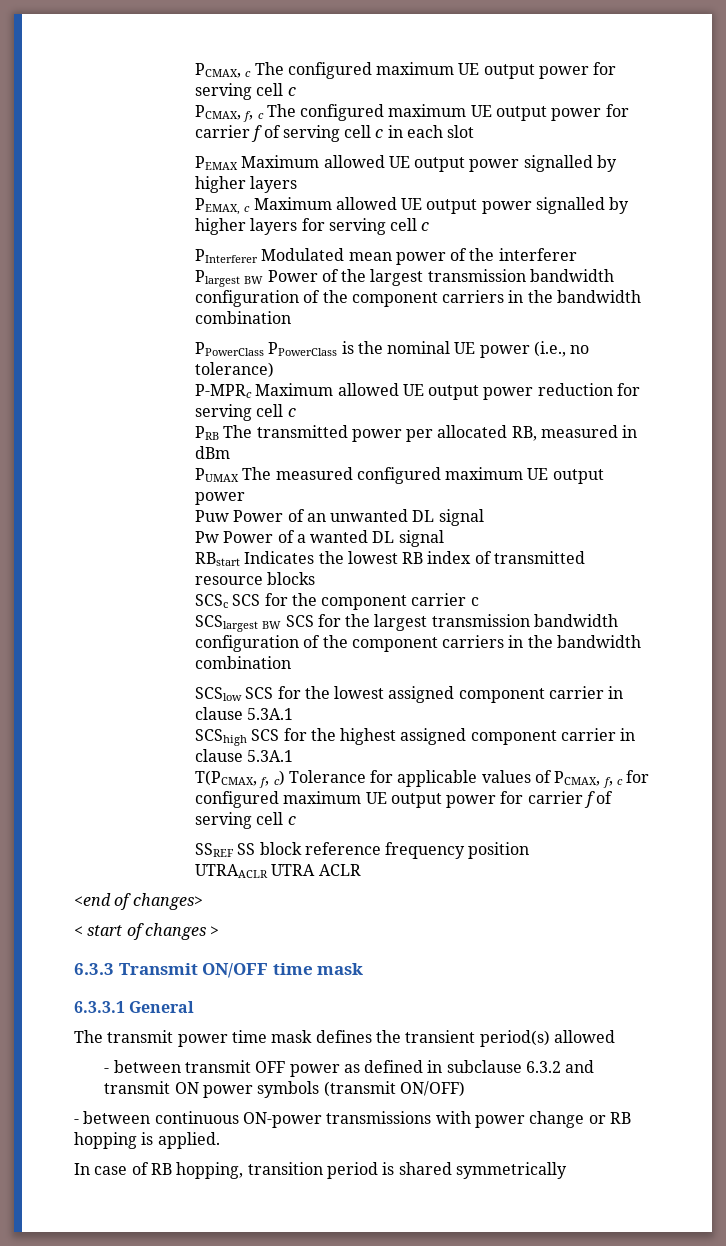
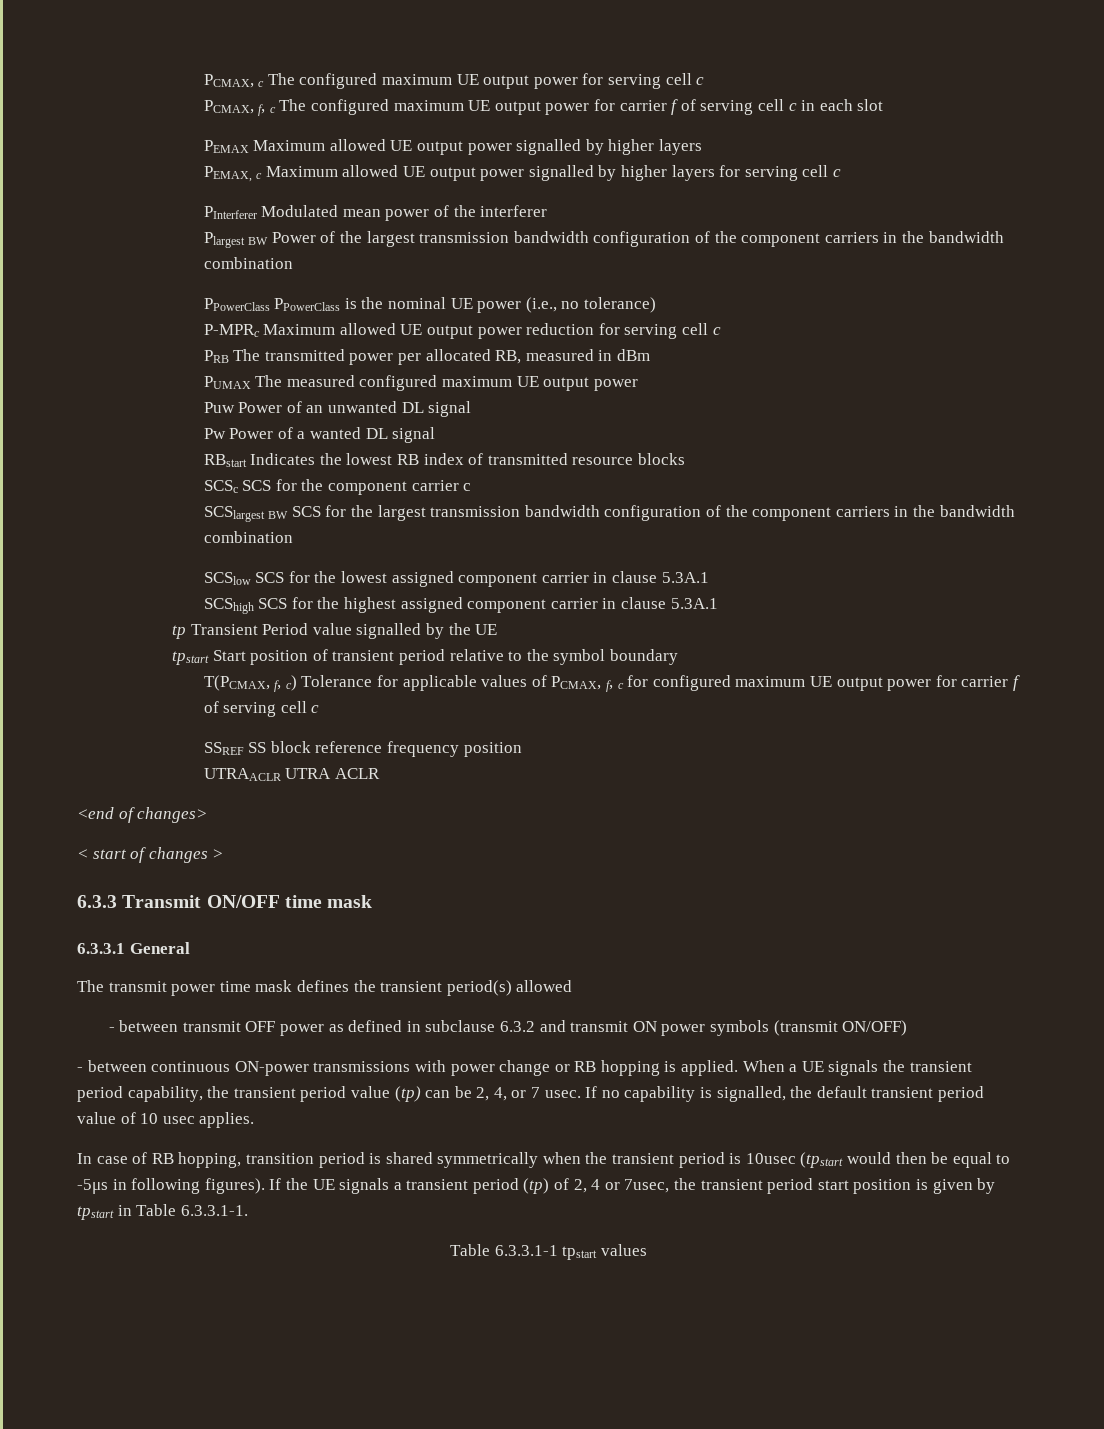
(294, 756) none -> [172,623,498,639] [172,649,678,665] // tp Transient Period value signalled by the UE // tpstart Start position of transient period relative to the symbol boundary
(220, 1140) none -> [742,1060,972,1076] [77,1086,984,1102] [77,1112,255,1128] When a UE signals the transient period capability, the transient period value (tp) can be 2, 4, or 7 usec. If no capability is signalled, the default transient period value of 10 usec applies.
(567, 1170) none -> [542,1152,1011,1168] [77,1178,996,1194] [77,1204,248,1220] [450,1244,647,1260] when the transient period is 10usec (tpstart would then be equal to -5μs in following figures). If the UE signals a transient period (tp) of 2, 4 or 7usec, the transient period start position is given by tpstart in Table 6.3.3.1-1. // Table 6.3.3.1-1 tpstart values

